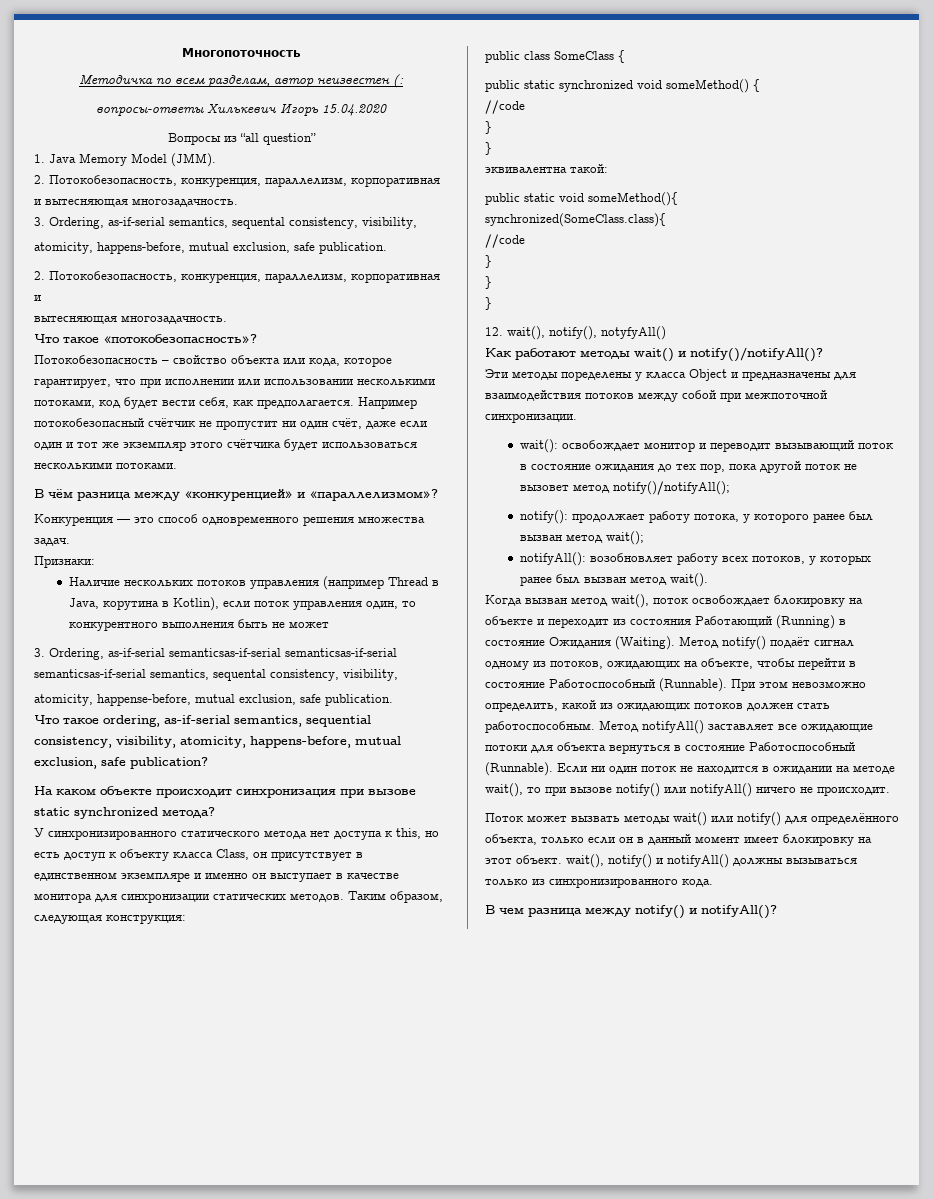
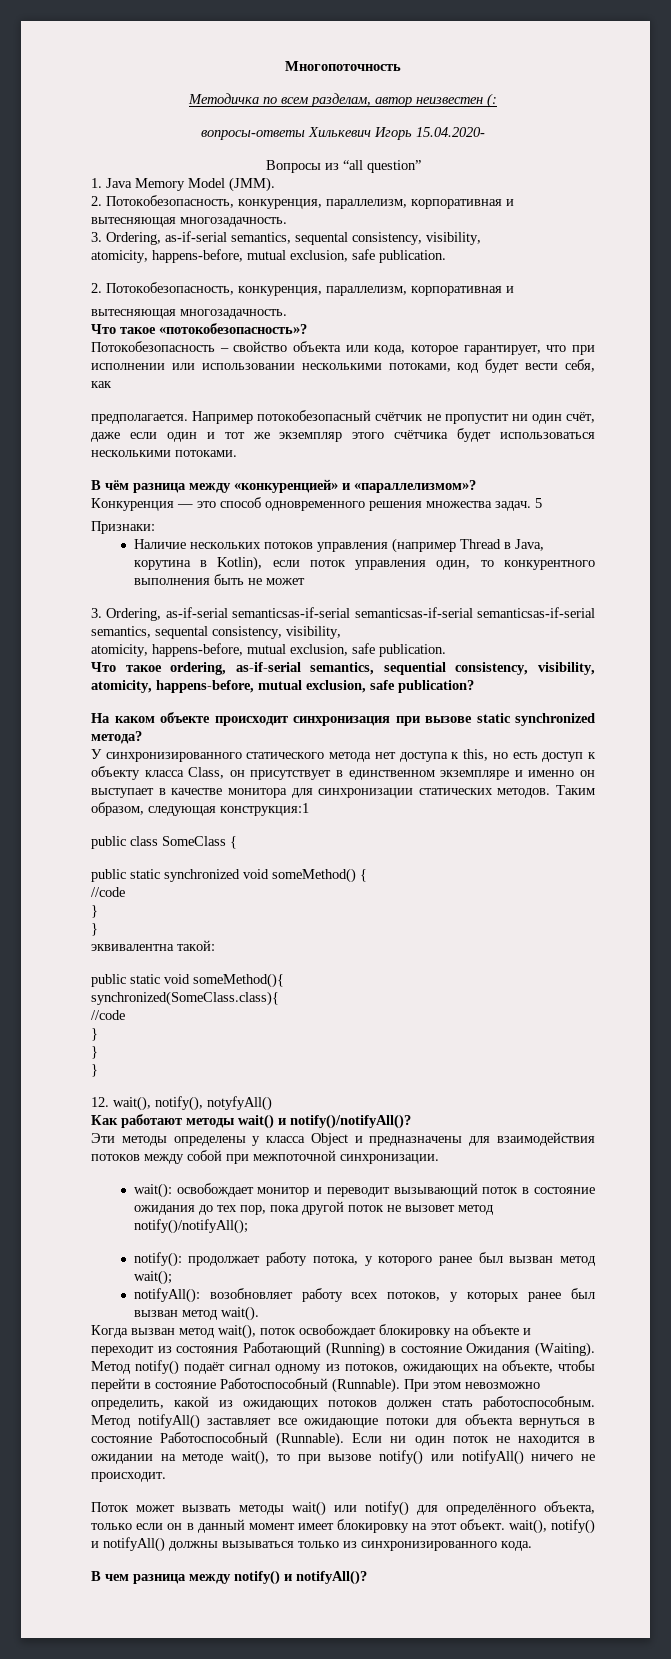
[322,104,387,116] 15.04.2020 -> [416,127,485,137] 15.04.2020-
(253, 403) none -> (112, 384) //
(70, 542) none -> [535,498,542,508] 5
[97,694,191,706] happense-before, -> [152,643,243,657] happens-before,
[106,914,186,924] конструкция: -> [220,803,309,816] конструкция:1
[561,371,632,381] поределены -> [173,1136,246,1146] определены

